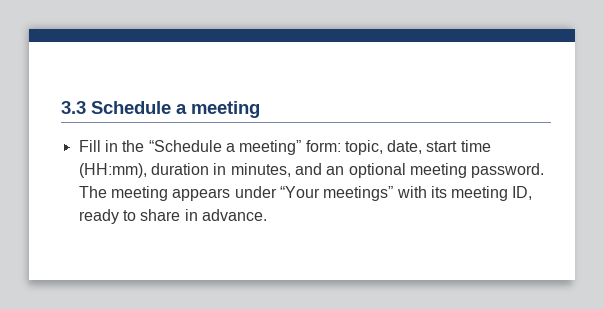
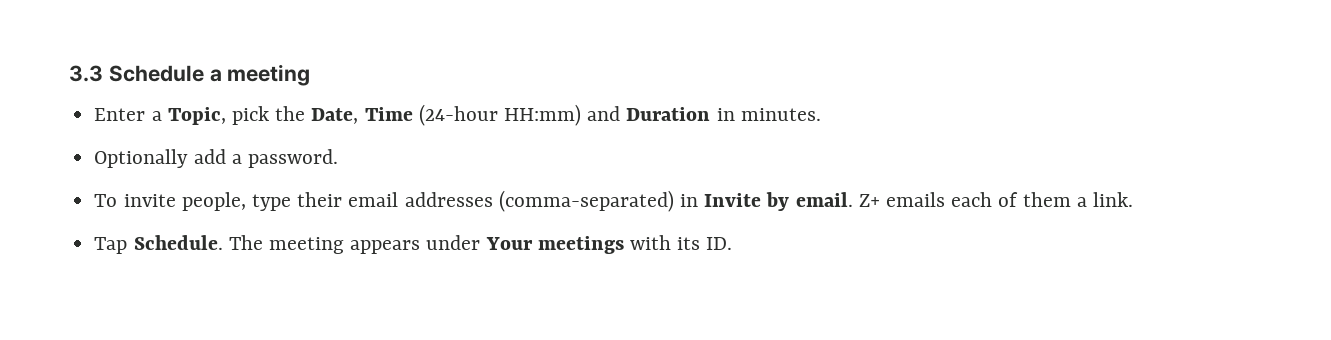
[78,140,491,155] [78,163,545,178] [78,186,533,201] [78,209,267,224] Fill in the “Schedule a meeting” form: topic, date, start time (HH:mm), duration in minutes, and an optional meeting password. The meeting appears under “Your meetings” with its meeting ID, ready to share in advance. -> [94,104,821,126] [94,149,338,168] [94,190,1134,212] [94,235,733,254] Enter a Topic, pick the Date, Time (24-hour HH:mm) and Duration in minutes. // Optionally add a password. // To invite people, type their email addresses (comma-separated) in Invite by email. Z+ emails each of them a link. // Tap Schedule. The meeting appears under Your meetings with its ID.

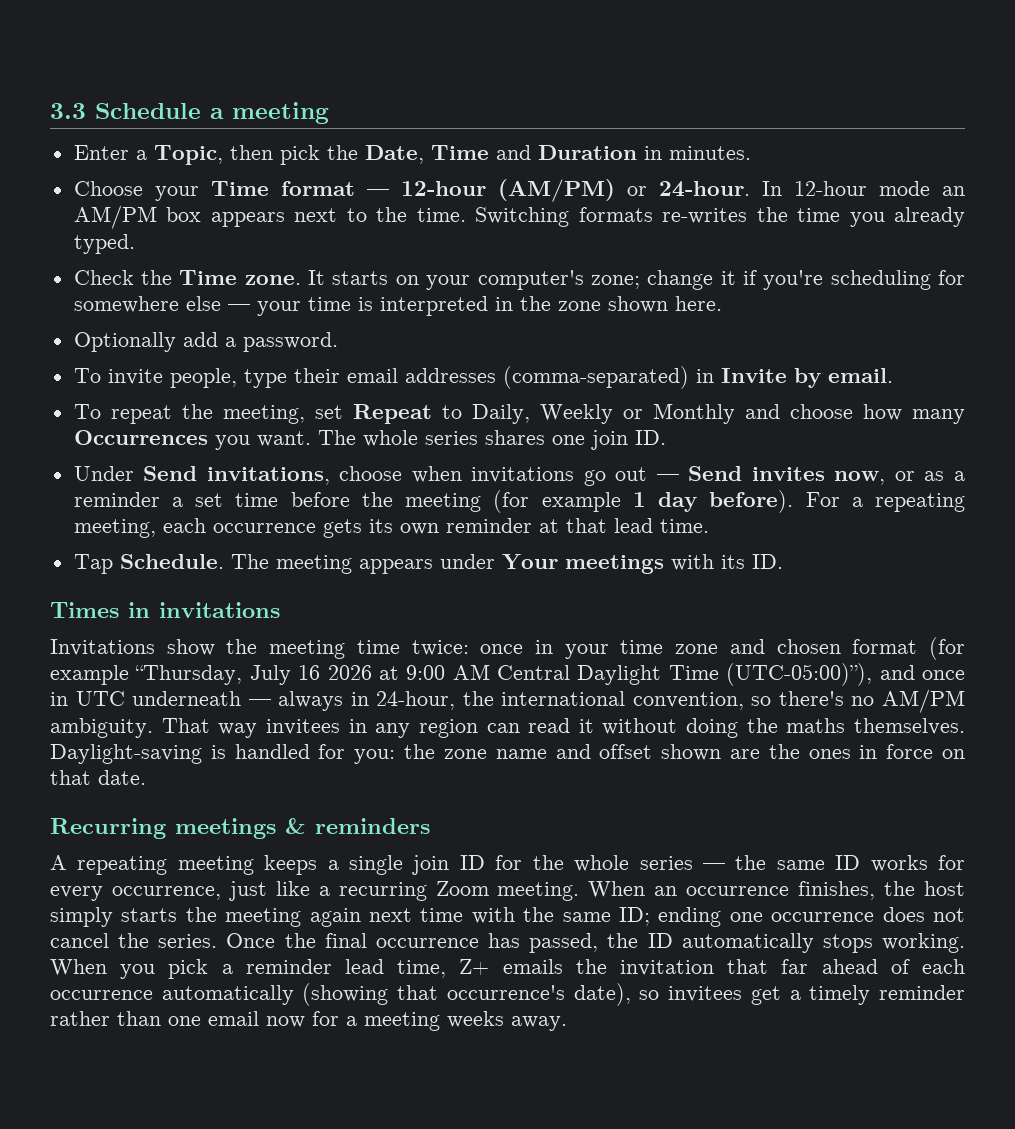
(226, 116) none -> [229,145,273,160] then
[418,104,581,126] (24-hour HH:mm) -> (489, 152) none
(821, 114) none -> [73,179,966,202] [73,205,966,229] [73,234,135,254] [73,270,966,290] [73,296,722,316] // Choose your Time format — 12-hour (AM/PM) or 24-hour. In 12-hour mode an AM/PM box appears next to the time. Switching formats re-writes the time you already typed. // Check the Time zone. It starts on your computer's zone; change it if you're scheduling for somewhere else — your time is interpreted in the zone shown here.
[858,192,1134,207] Z+ emails each of them a link. -> [73,403,965,424] [73,430,666,450] [73,466,965,486] [73,490,966,513] [73,518,709,538] // To repeat the meeting, set Repeat to Daily, Weekly or Monthly and choose how many Occurrences you want. The whole series shares one join ID. // Under Send invitations, choose when invitations go out — Send invites now, or as a reminder a set time before the meeting (for example 1 day before). For a repeating meeting, each occurrence gets its own reminder at that lead time.
(733, 243) none -> [50,602,280,618] [50,637,965,660] [50,663,965,686] [50,689,966,713] [50,718,965,738] [50,744,965,764] [50,770,146,785] [50,818,430,839] [50,855,965,875] [50,881,965,901] [50,907,965,927] [50,933,966,953] [50,959,966,979] [50,983,966,1006] [50,1011,567,1031] // Times in invitations // Invitations show the meeting time twice: once in your time zone and chosen format (for example “Thursday, July 16 2026 at 9:00 AM Central Daylight Time (UTC-05:00)”), and once in UTC underneath — always in 24-hour, the international convention, so there's no AM/PM ambiguity. That way invitees in any region can read it without doing the maths themselves. Daylight-saving is handled for you: the zone name and offset shown are the ones in force on that date. // Recurring meetings & reminders // A repeating meeting keeps a single join ID for the whole series — the same ID works for every occurrence, just like a recurring Zoom meeting. When an occurrence finishes, the host simply starts the meeting again next time with the same ID; ending one occurrence does not cancel the series. Once the final occurrence has passed, the ID automatically stops working. When you pick a reminder lead time, Z+ emails the invitation that far ahead of each occurrence automatically (showing that occurrence's date), so invitees get a timely reminder rather than one email now for a meeting weeks away.

